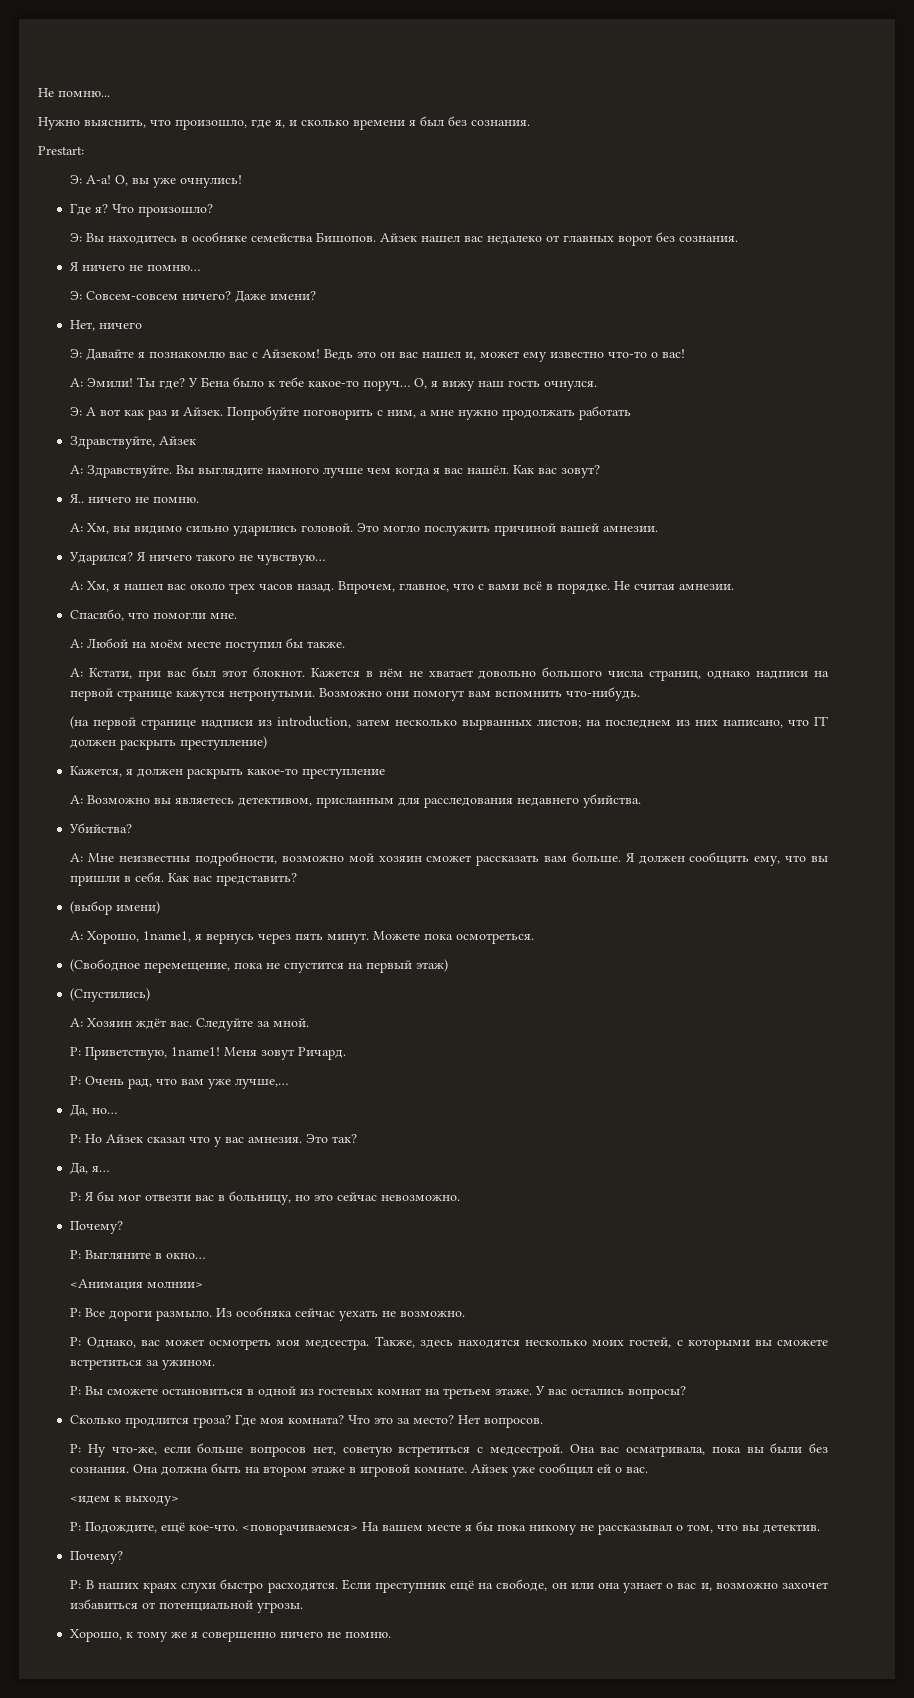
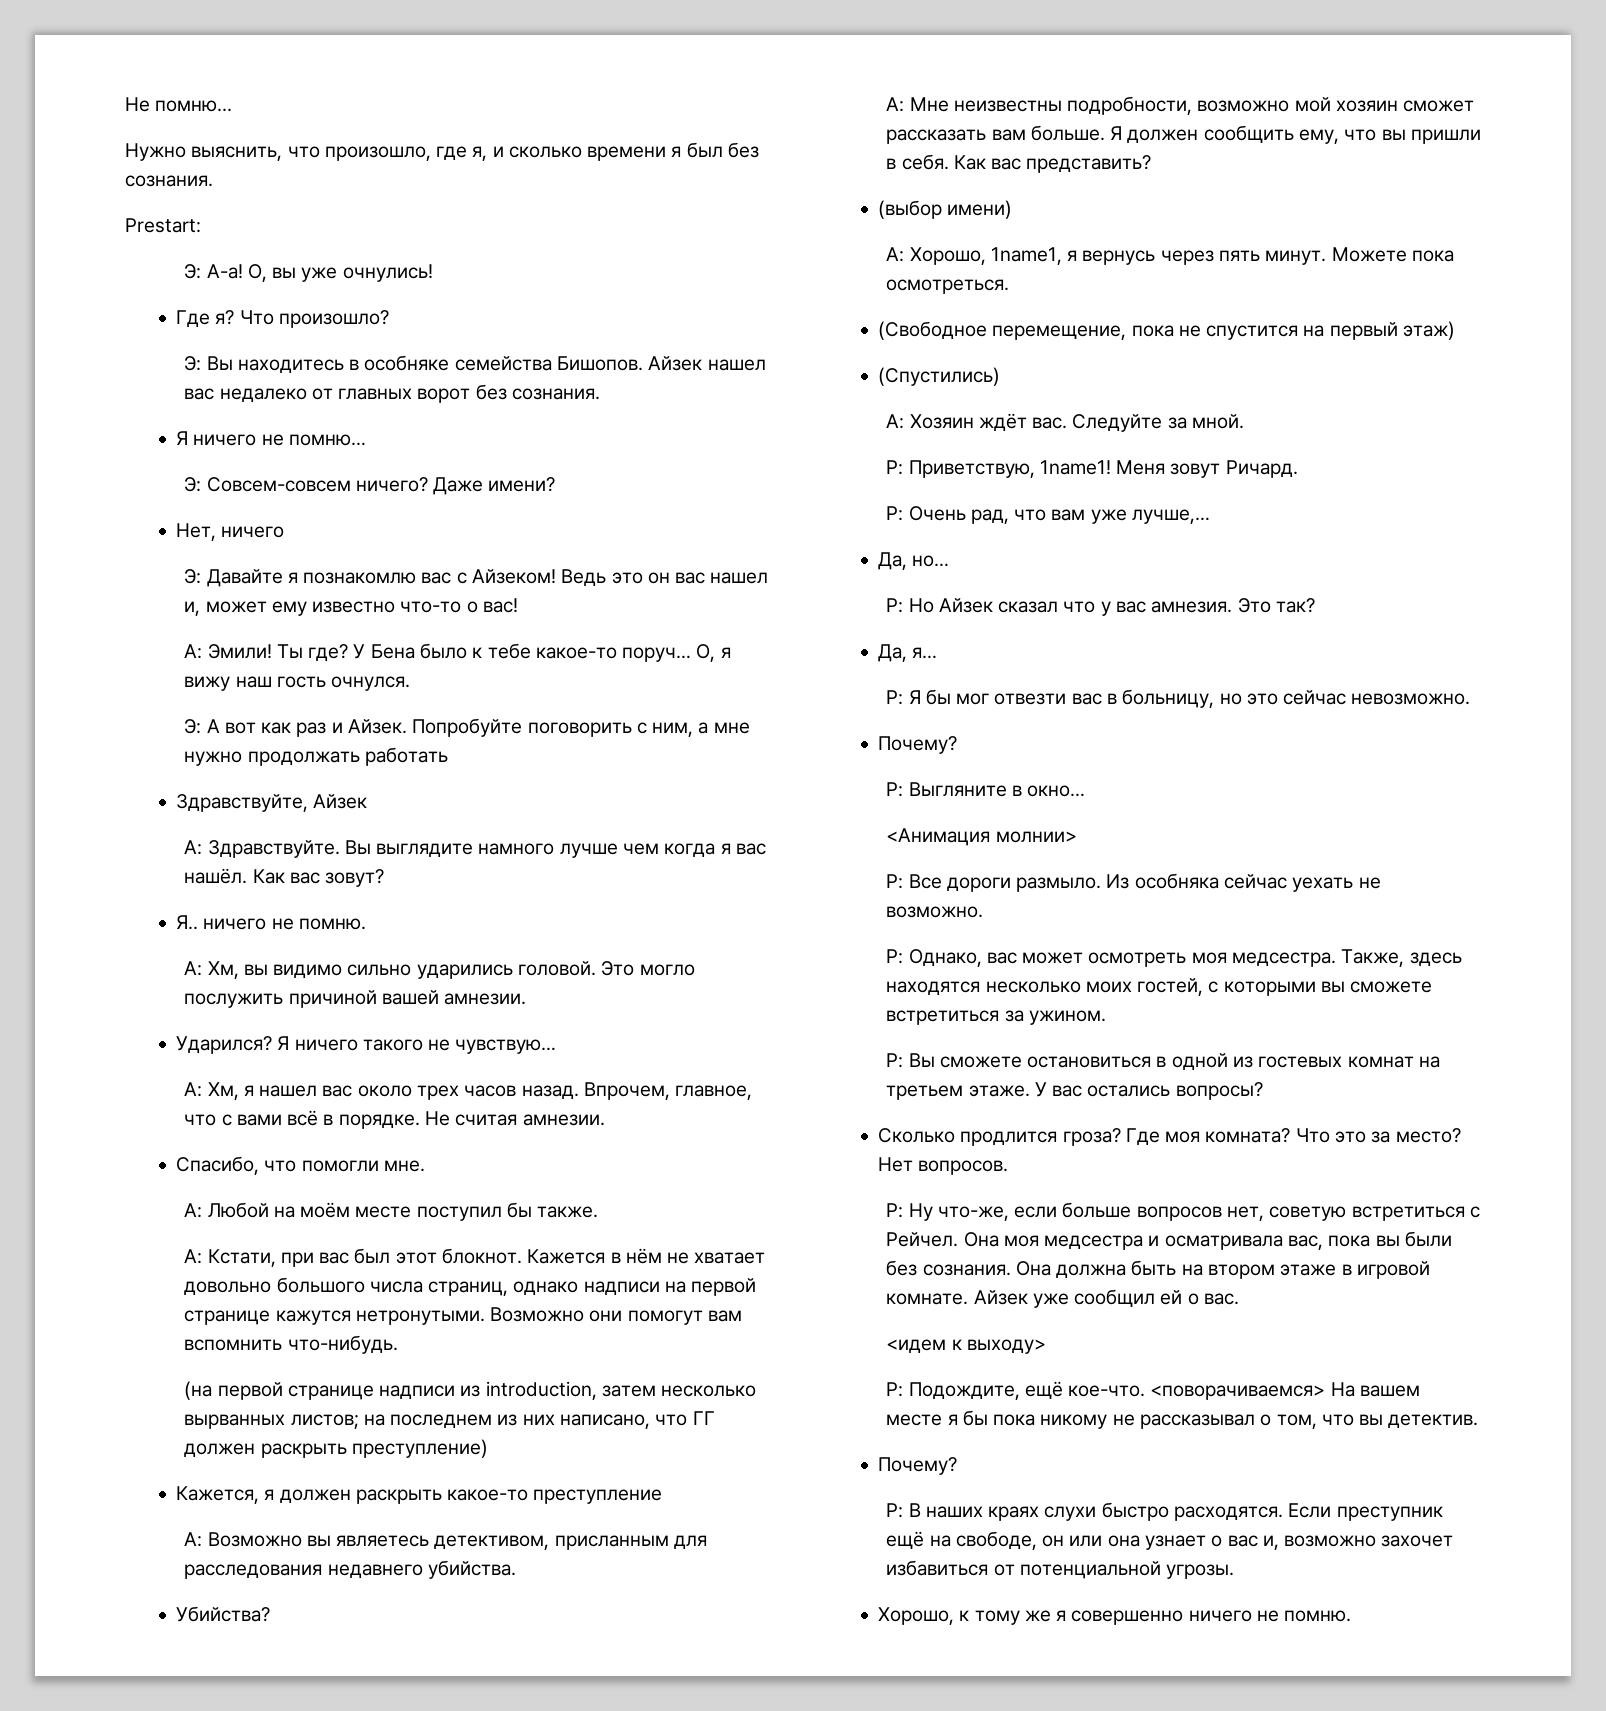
[489,1444,706,1457] медсестрой. Она вас осматривала, -> [886,1232,1323,1250] Рейчел. Она моя медсестра и осматривала вас,

